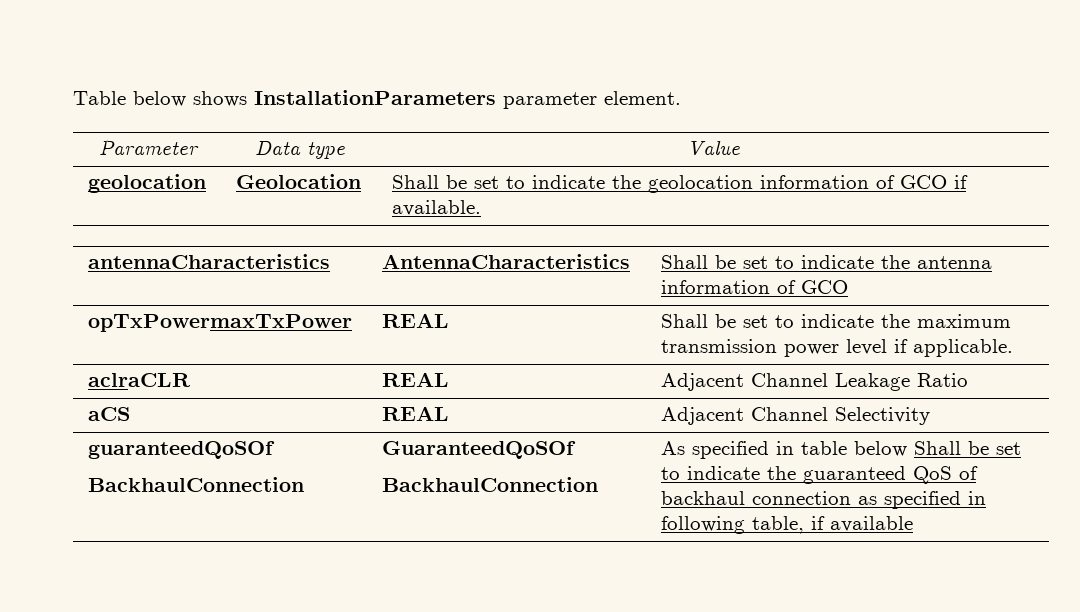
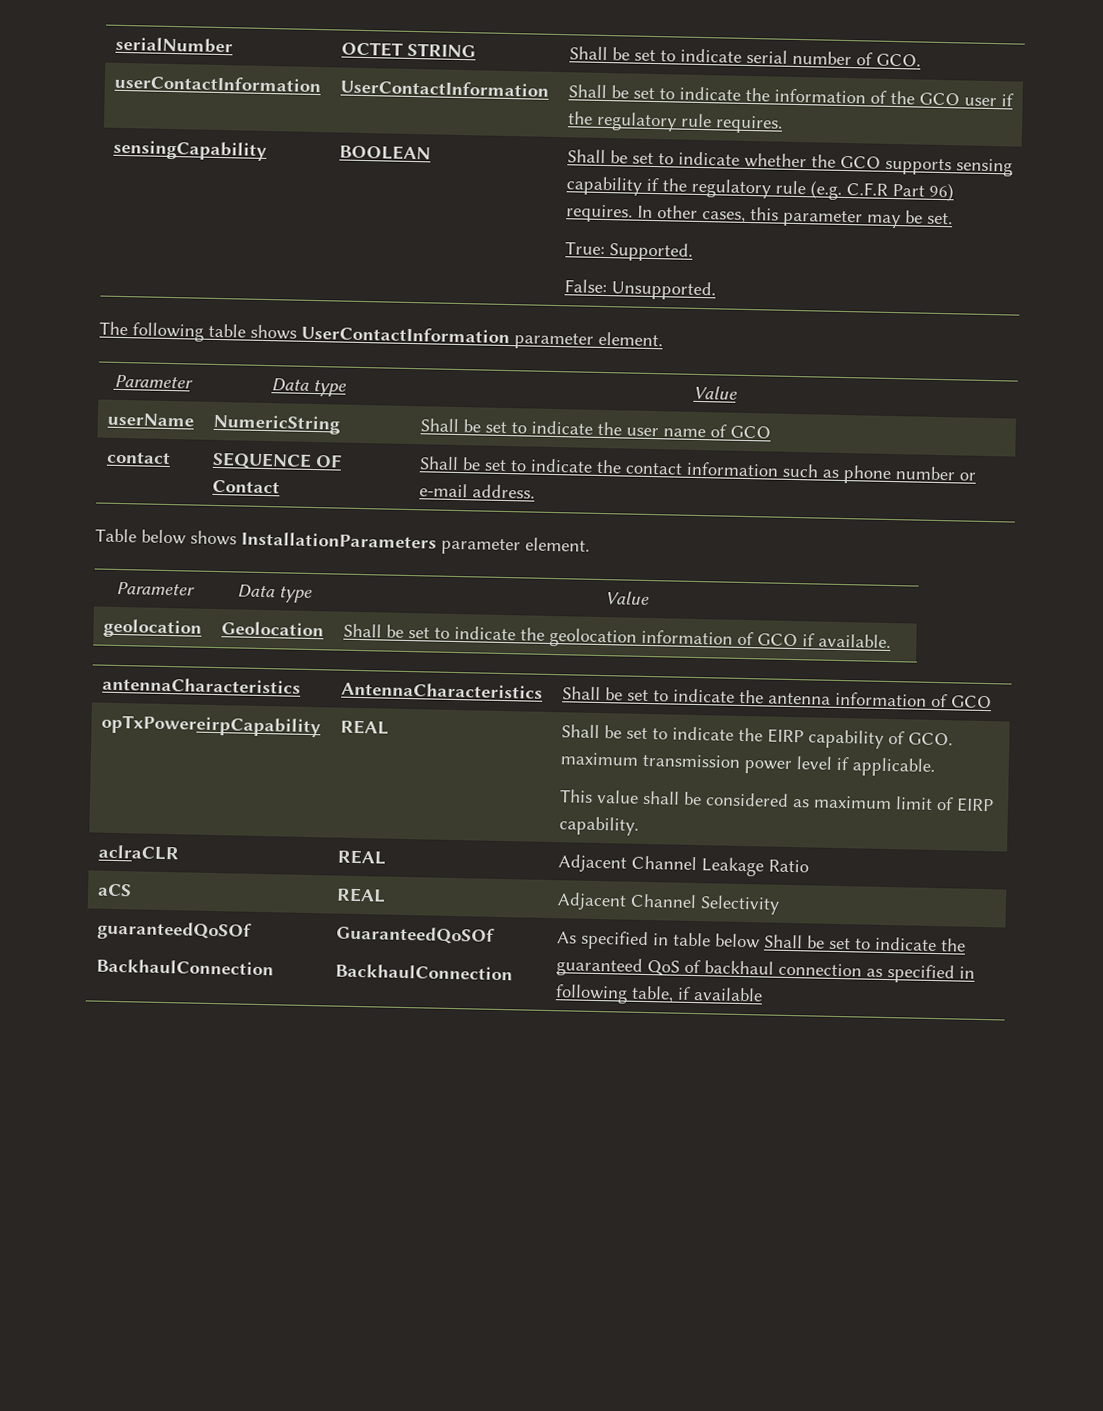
(73, 98) none -> [114,36,233,54] [340,41,476,58] [568,46,921,67] [113,74,321,93] [339,79,549,97] [567,84,1014,107] [567,111,783,134] [112,139,267,161] [338,144,431,161] [566,149,1013,177] [565,176,954,202] [565,204,953,229] [564,241,693,262] [563,279,716,301] [99,321,663,350] [113,374,193,389] [271,378,347,397] [692,385,738,400] [106,412,194,427] [212,413,340,435] [419,418,771,439] [105,451,171,465] [211,451,342,470] [211,479,280,494] [418,456,976,484] [418,483,535,499] serialNumber | OCTET STRING | Shall be set to indicate serial number of GCO. // userContactInformation | UserContactInformation | Shall be set to indicate the information of the GCO user if the regulatory rule requires. // sensingCapability | BOOLEAN | Shall be set to indicate whether the GCO supports sensing capability if the regulatory rule (e.g. C.F.R Part 96) requires. In other cases, this parameter may be set. // True: Supported. // False: Unsupported. // The following table shows UserContactInformation parameter element. // Parameter | Data type | Value // userName | NumericString | Shall be set to indicate the user name of GCO // contact | SEQUENCE OF Contact | Shall be set to indicate the contact information such as phone number or e-mail address. //
[87,314,352,332] opTxPowermaxTxPower -> [100,714,321,738] opTxPowereirpCapability
(910, 321) none -> [766,728,953,749] EIRP capability of GCO.
(1013, 348) none -> [558,789,994,813] [558,816,639,836] // This value shall be considered as maximum limit of EIRP capability.

